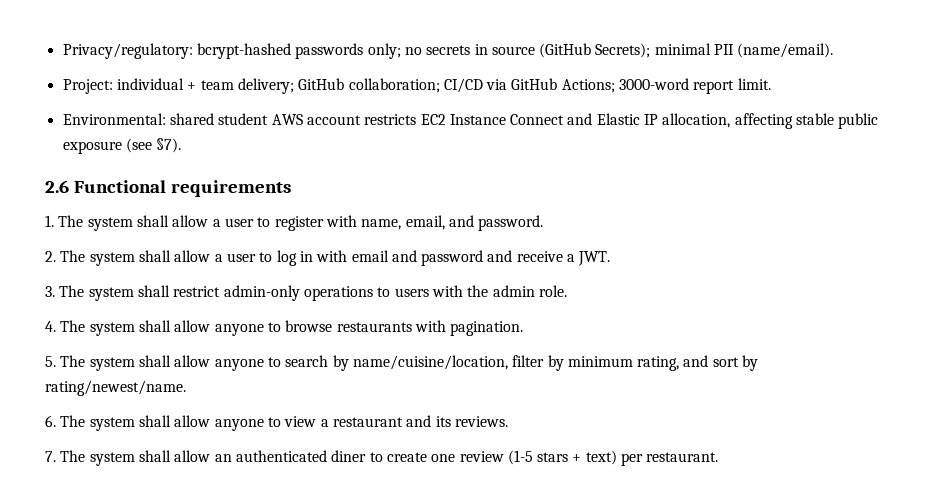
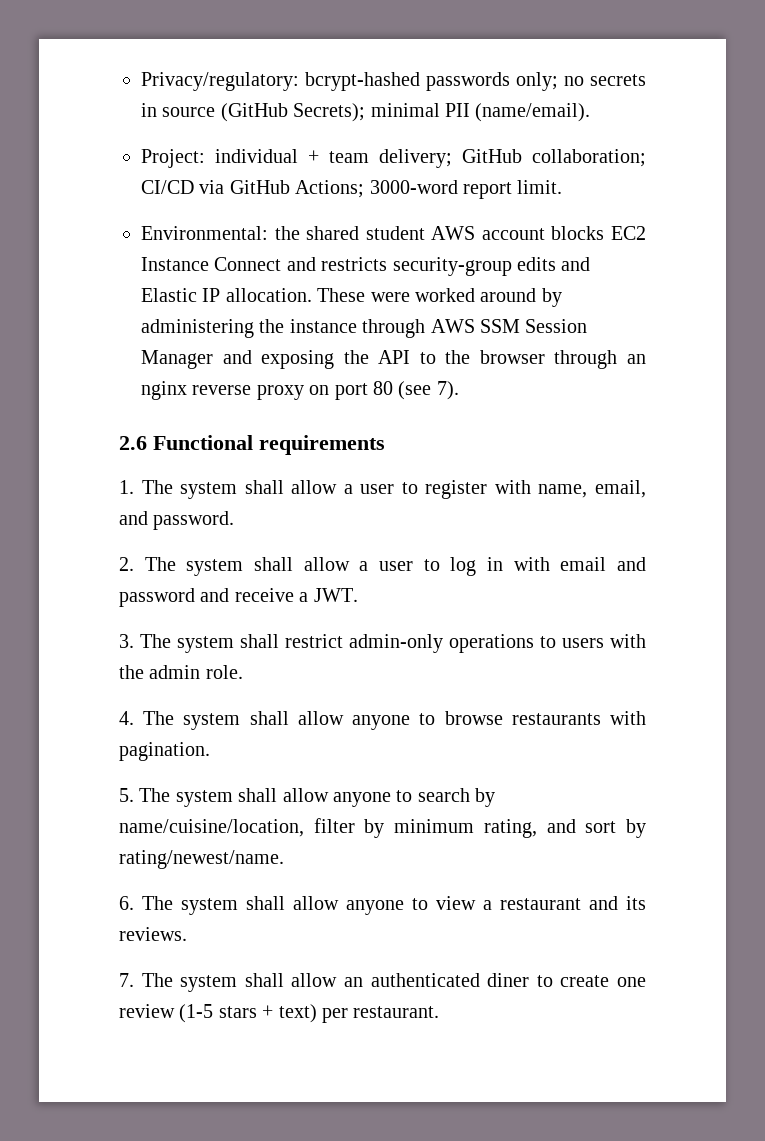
(166, 119) none -> [274,226,300,240] the
[364,114,417,125] restricts -> [551,226,605,240] blocks
[596,113,879,129] [62,138,182,154] Elastic IP allocation, affecting stable public exposure (see §7). -> [321,257,591,276] [141,288,562,307] [141,319,588,338] [141,350,646,369] [141,381,459,400] restricts security-group edits and Elastic IP allocation. These were worked around by administering the instance through AWS SSM Session Manager and exposing the API to the browser through an nginx reverse proxy on port 80 (see 7).

